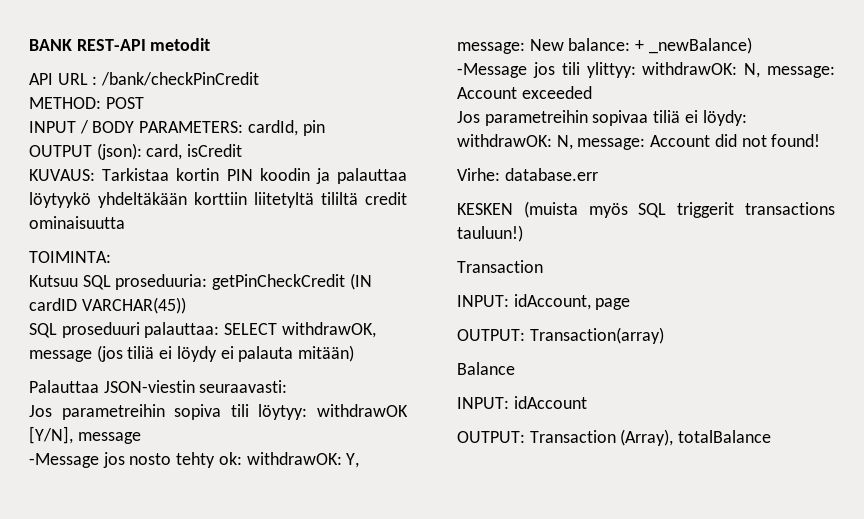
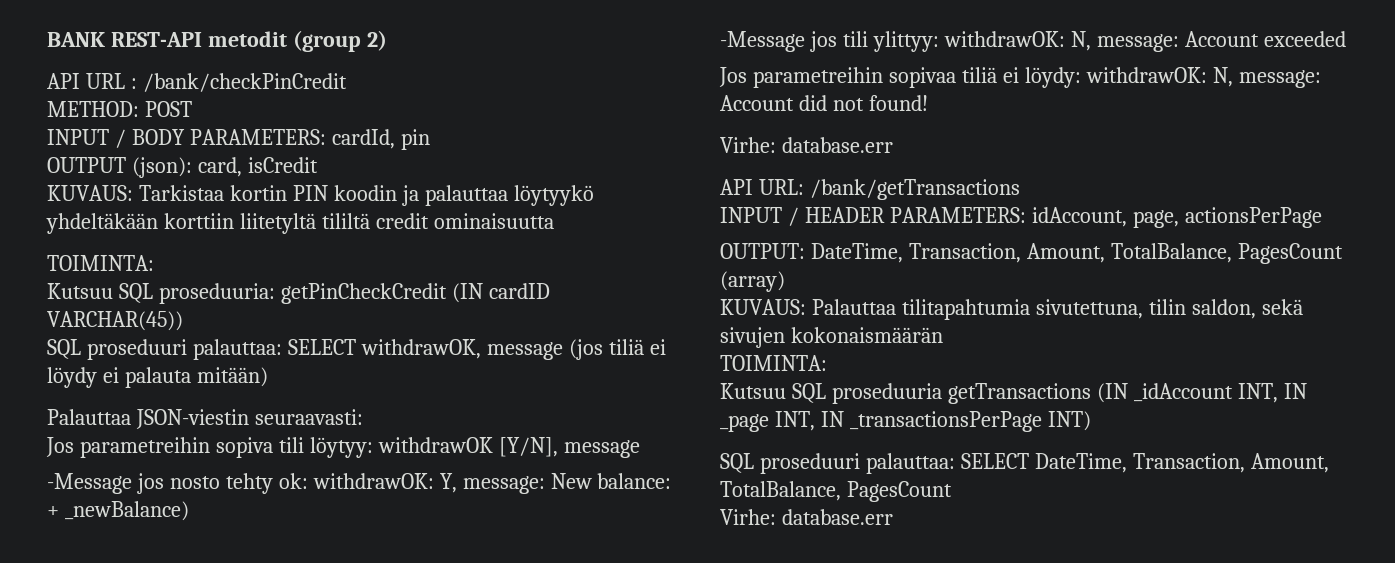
(211, 44) none -> [292,30,387,52] (group 2)
[457,201,835,218] [457,225,523,242] [457,260,543,273] [457,294,631,310] [457,327,664,344] [457,362,515,375] [457,396,587,409] [457,429,772,446] KESKEN (muista myös SQL triggerit transactions tauluun!) // Transaction // INPUT: idAccount, page // OUTPUT: Transaction(array) // Balance // INPUT: idAccount // OUTPUT: Transaction (Array), totalBalance -> [720,179,1020,200] [720,207,1322,228] [720,243,1343,264] [720,271,785,292] [720,299,1303,320] [720,327,943,348] [720,355,827,371] [720,383,1307,404] [720,411,1091,432] [720,453,1329,474] [720,481,952,502] [720,509,893,525] API URL: /bank/getTransactions // INPUT / HEADER PARAMETERS: idAccount, page, actionsPerPage // OUTPUT: DateTime, Transaction, Amount, TotalBalance, PagesCount (array) // KUVAUS: Palauttaa tilitapahtumia sivutettuna, tilin saldon, sekä sivujen kokonaismäärän // TOIMINTA: // Kutsuu SQL proseduuria getTransactions (IN _idAccount INT, IN _page INT, IN _transactionsPerPage INT) // SQL proseduuri palauttaa: SELECT DateTime, Transaction, Amount, TotalBalance, PagesCount // Virhe: database.err

